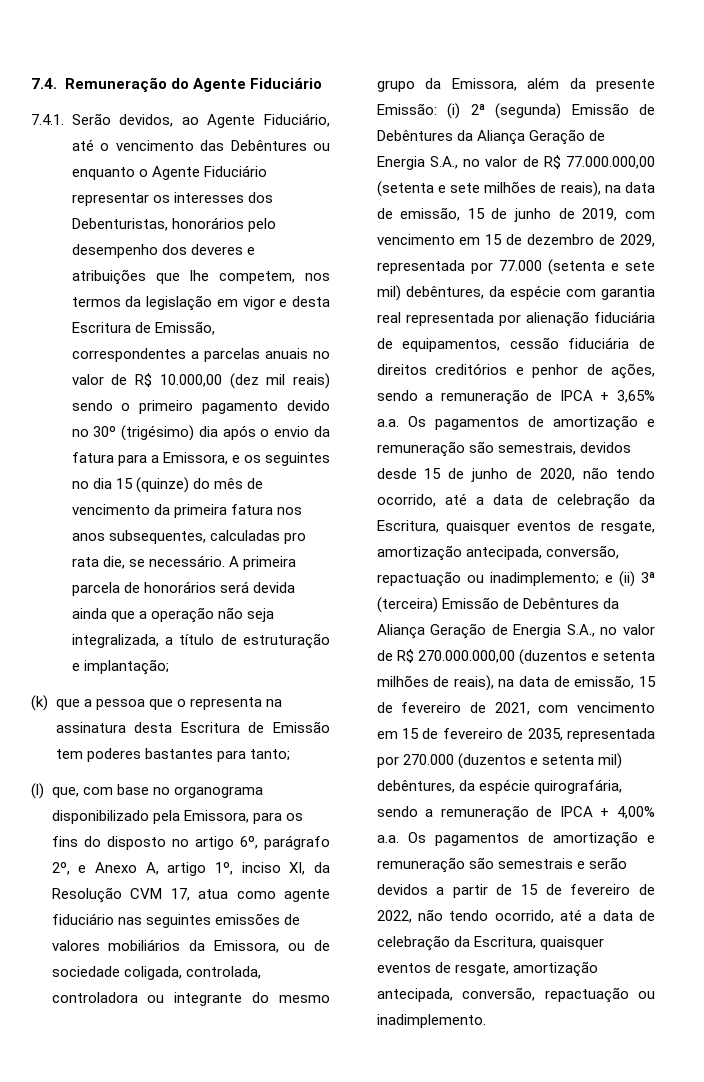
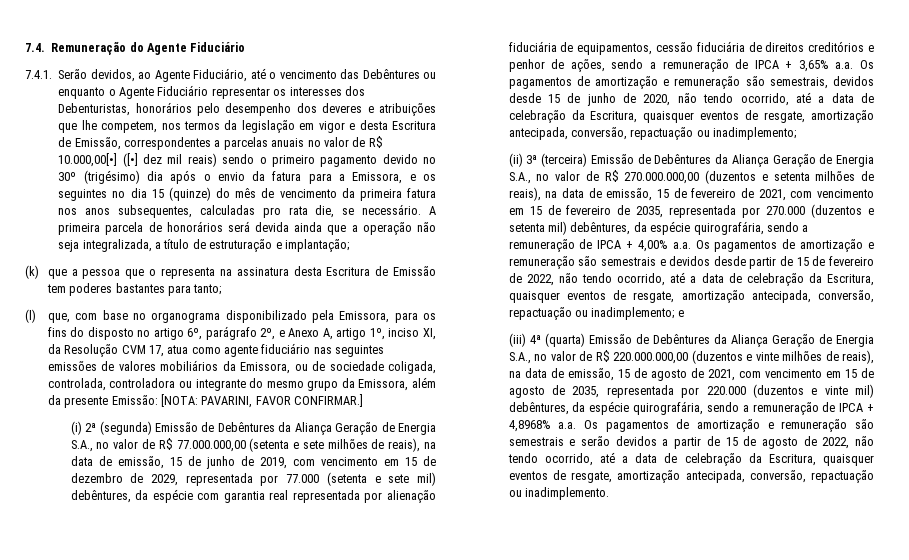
[159,373,259,389] 10.000,00 (dez -> [58,153,162,167] 10.000,00[•] ([•] dez
(437, 109) none -> [160,394,364,408] [NOTA: PAVARINI, FAVOR CONFIRMAR.] //
[604,575,613,583] e -> (797, 133) //
[588,857,627,869] [376,884,445,895] serão devidos a -> [669,256,746,266] devidos desde
(655, 995) none -> [591,307,684,320] [508,333,874,347] [508,350,875,364] [508,368,875,381] [508,384,874,398] [508,401,874,415] [508,419,874,432] [508,436,875,449] [507,452,874,466] [508,470,874,483] [508,490,522,497] inadimplemento; e // (iii) 4ª (quarta) Emissão de Debêntures da Aliança Geração de Energia S.A., no valor de R$ 220.000.000,00 (duzentos e vinte milhões de reais), na data de emissão, 15 de agosto de 2021, com vencimento em 15 de agosto de 2035, representada por 220.000 (duzentos e vinte mil) debêntures, da espécie quirografária, sendo a remuneração de IPCA + 4,8968% a.a. Os pagamentos de amortização e remuneração são semestrais e serão devidos a partir de 15 de agosto de 2022, não tendo ocorrido, até a data de celebração da Escritura, quaisquer eventos de resgate, amortização antecipada, conversão, repactuação ou

